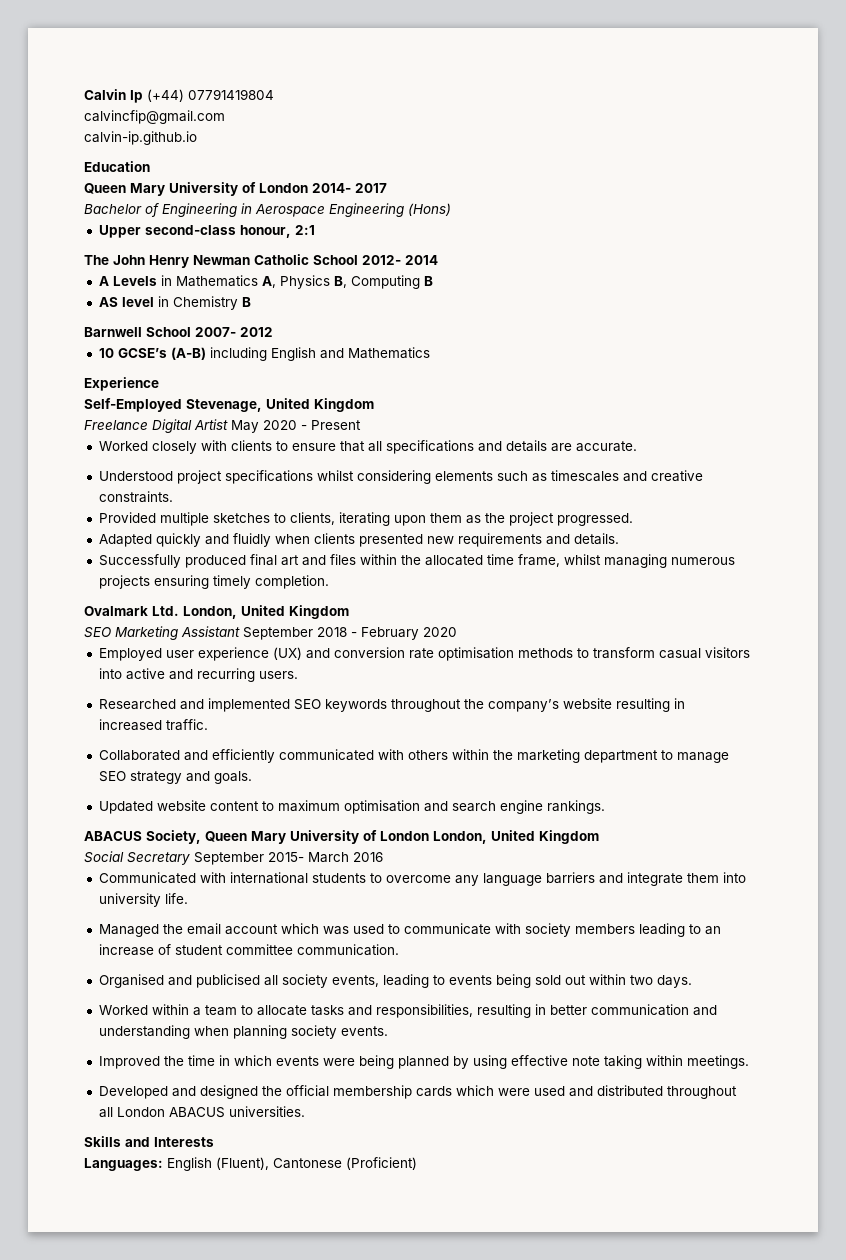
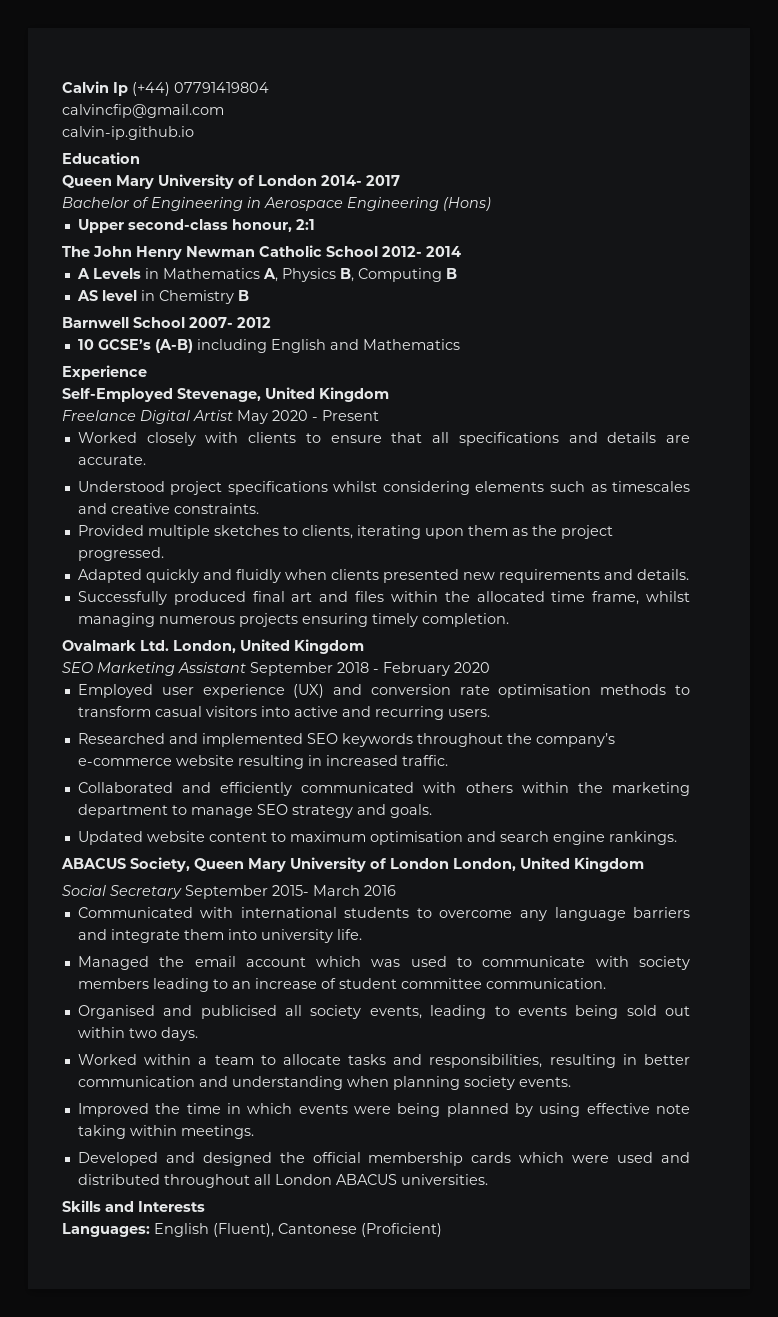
(559, 705) none -> [77,758,172,766] e-commerce

